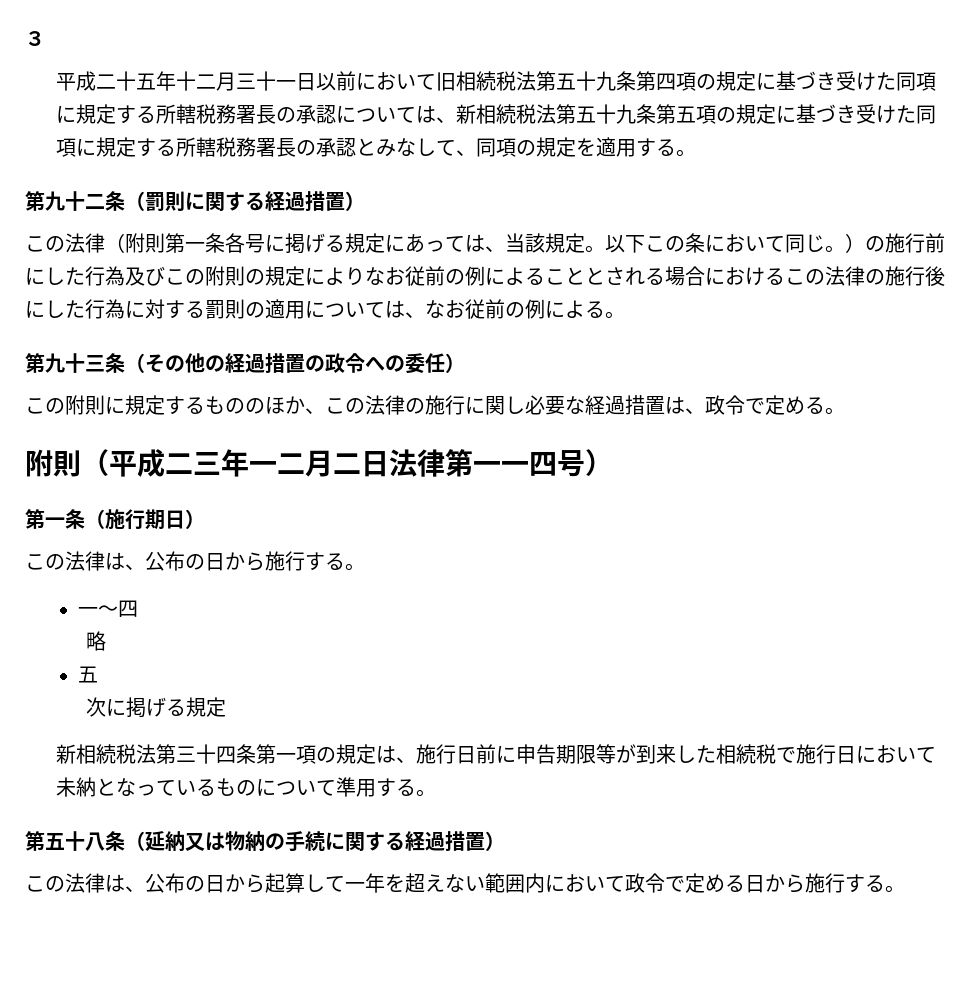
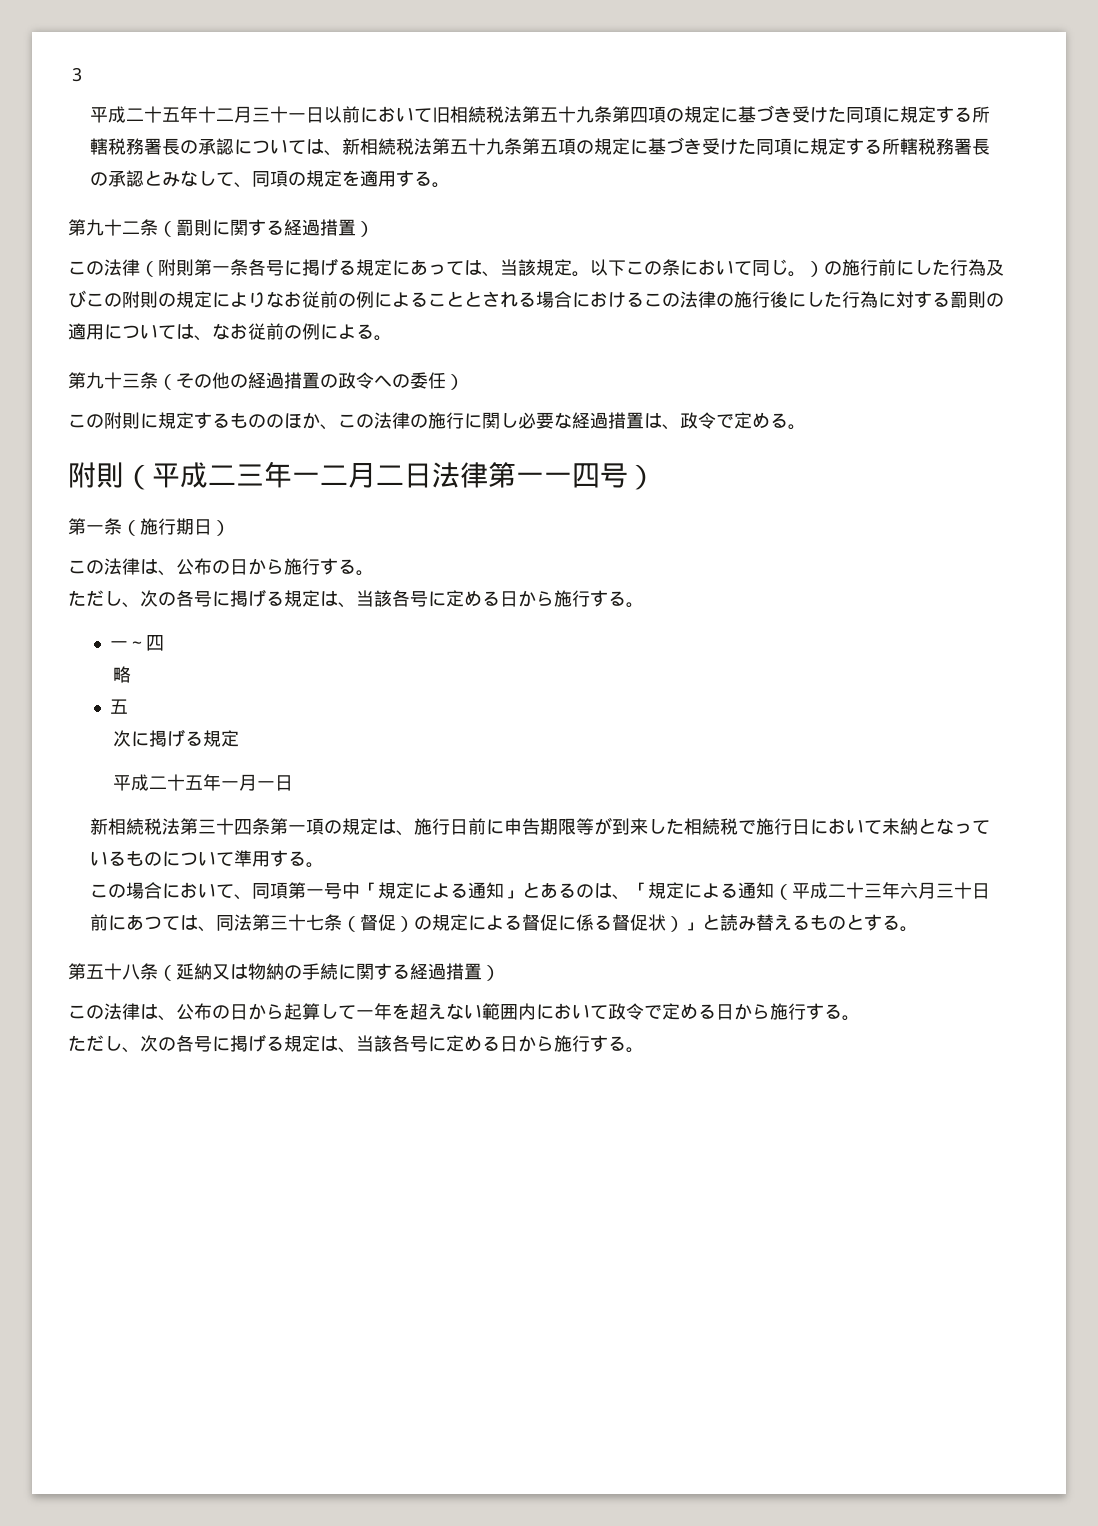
(365, 567) none -> [68,589,644,608] // ただし、次の各号に掲げる規定は、当該各号に定める日から施行する。
(227, 707) none -> [112,774,293,791] // 平成二十五年一月一日
(436, 793) none -> [90,882,991,900] [90,914,919,932] // この場合において、同項第一号中「規定による通知」とあるのは、「規定による通知（平成二十三年六月三十日前にあつては、同法第三十七条（督促）の規定による督促に係る督促状）」と読み替えるものとする。
(905, 889) none -> [68,1034,644,1053] // ただし、次の各号に掲げる規定は、当該各号に定める日から施行する。

